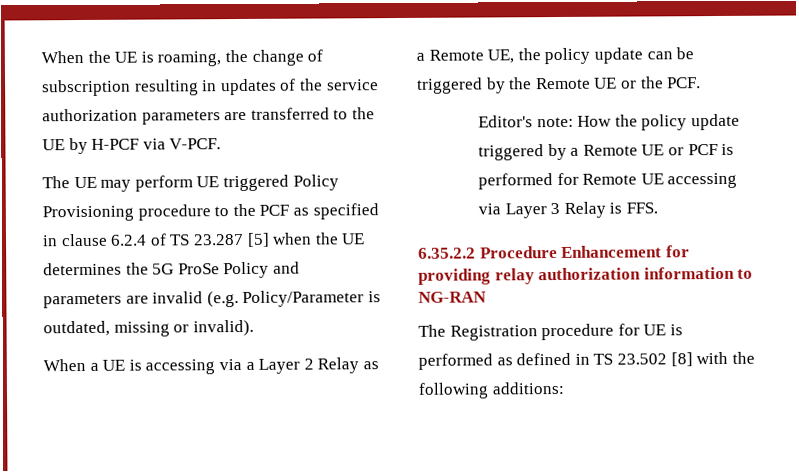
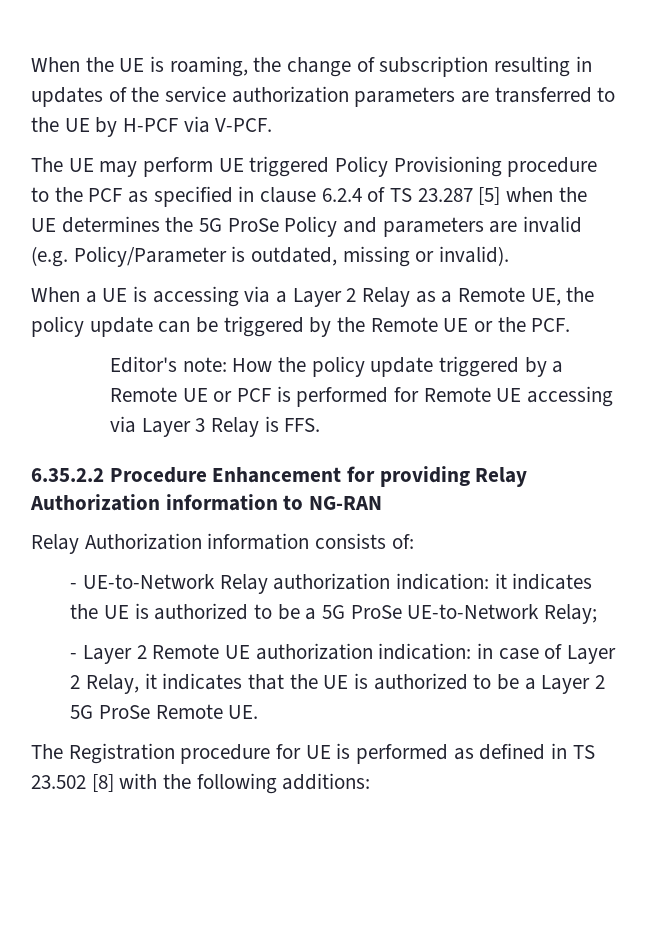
[494,267,642,285] relay authorization -> [475,467,528,487] [30,494,160,511] Relay Authorization
(487, 297) none -> [31,533,414,554] [70,573,593,594] [70,603,598,624] [70,643,617,664] [70,673,606,694] [70,704,259,719] // Relay Authorization information consists of: // - UE-to-Network Relay authorization indication: it indicates the UE is authorized to be a 5G ProSe UE-to-Network Relay; // - Layer 2 Remote UE authorization indication: in case of Layer 2 Relay, it indicates that the UE is authorized to be a Layer 2 5G ProSe Remote UE.

